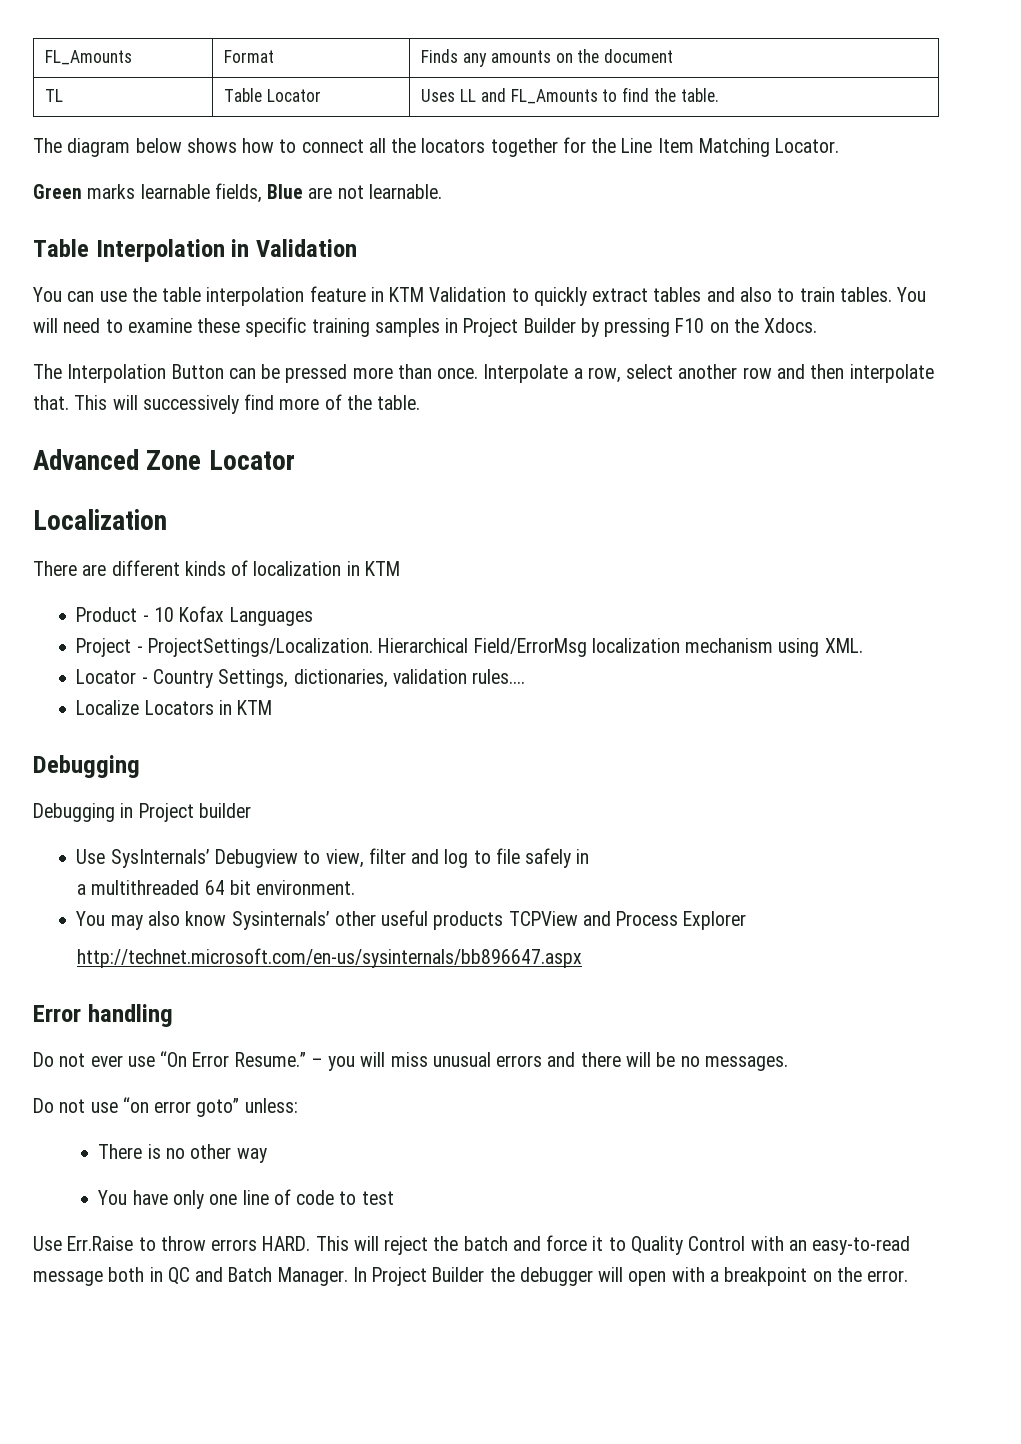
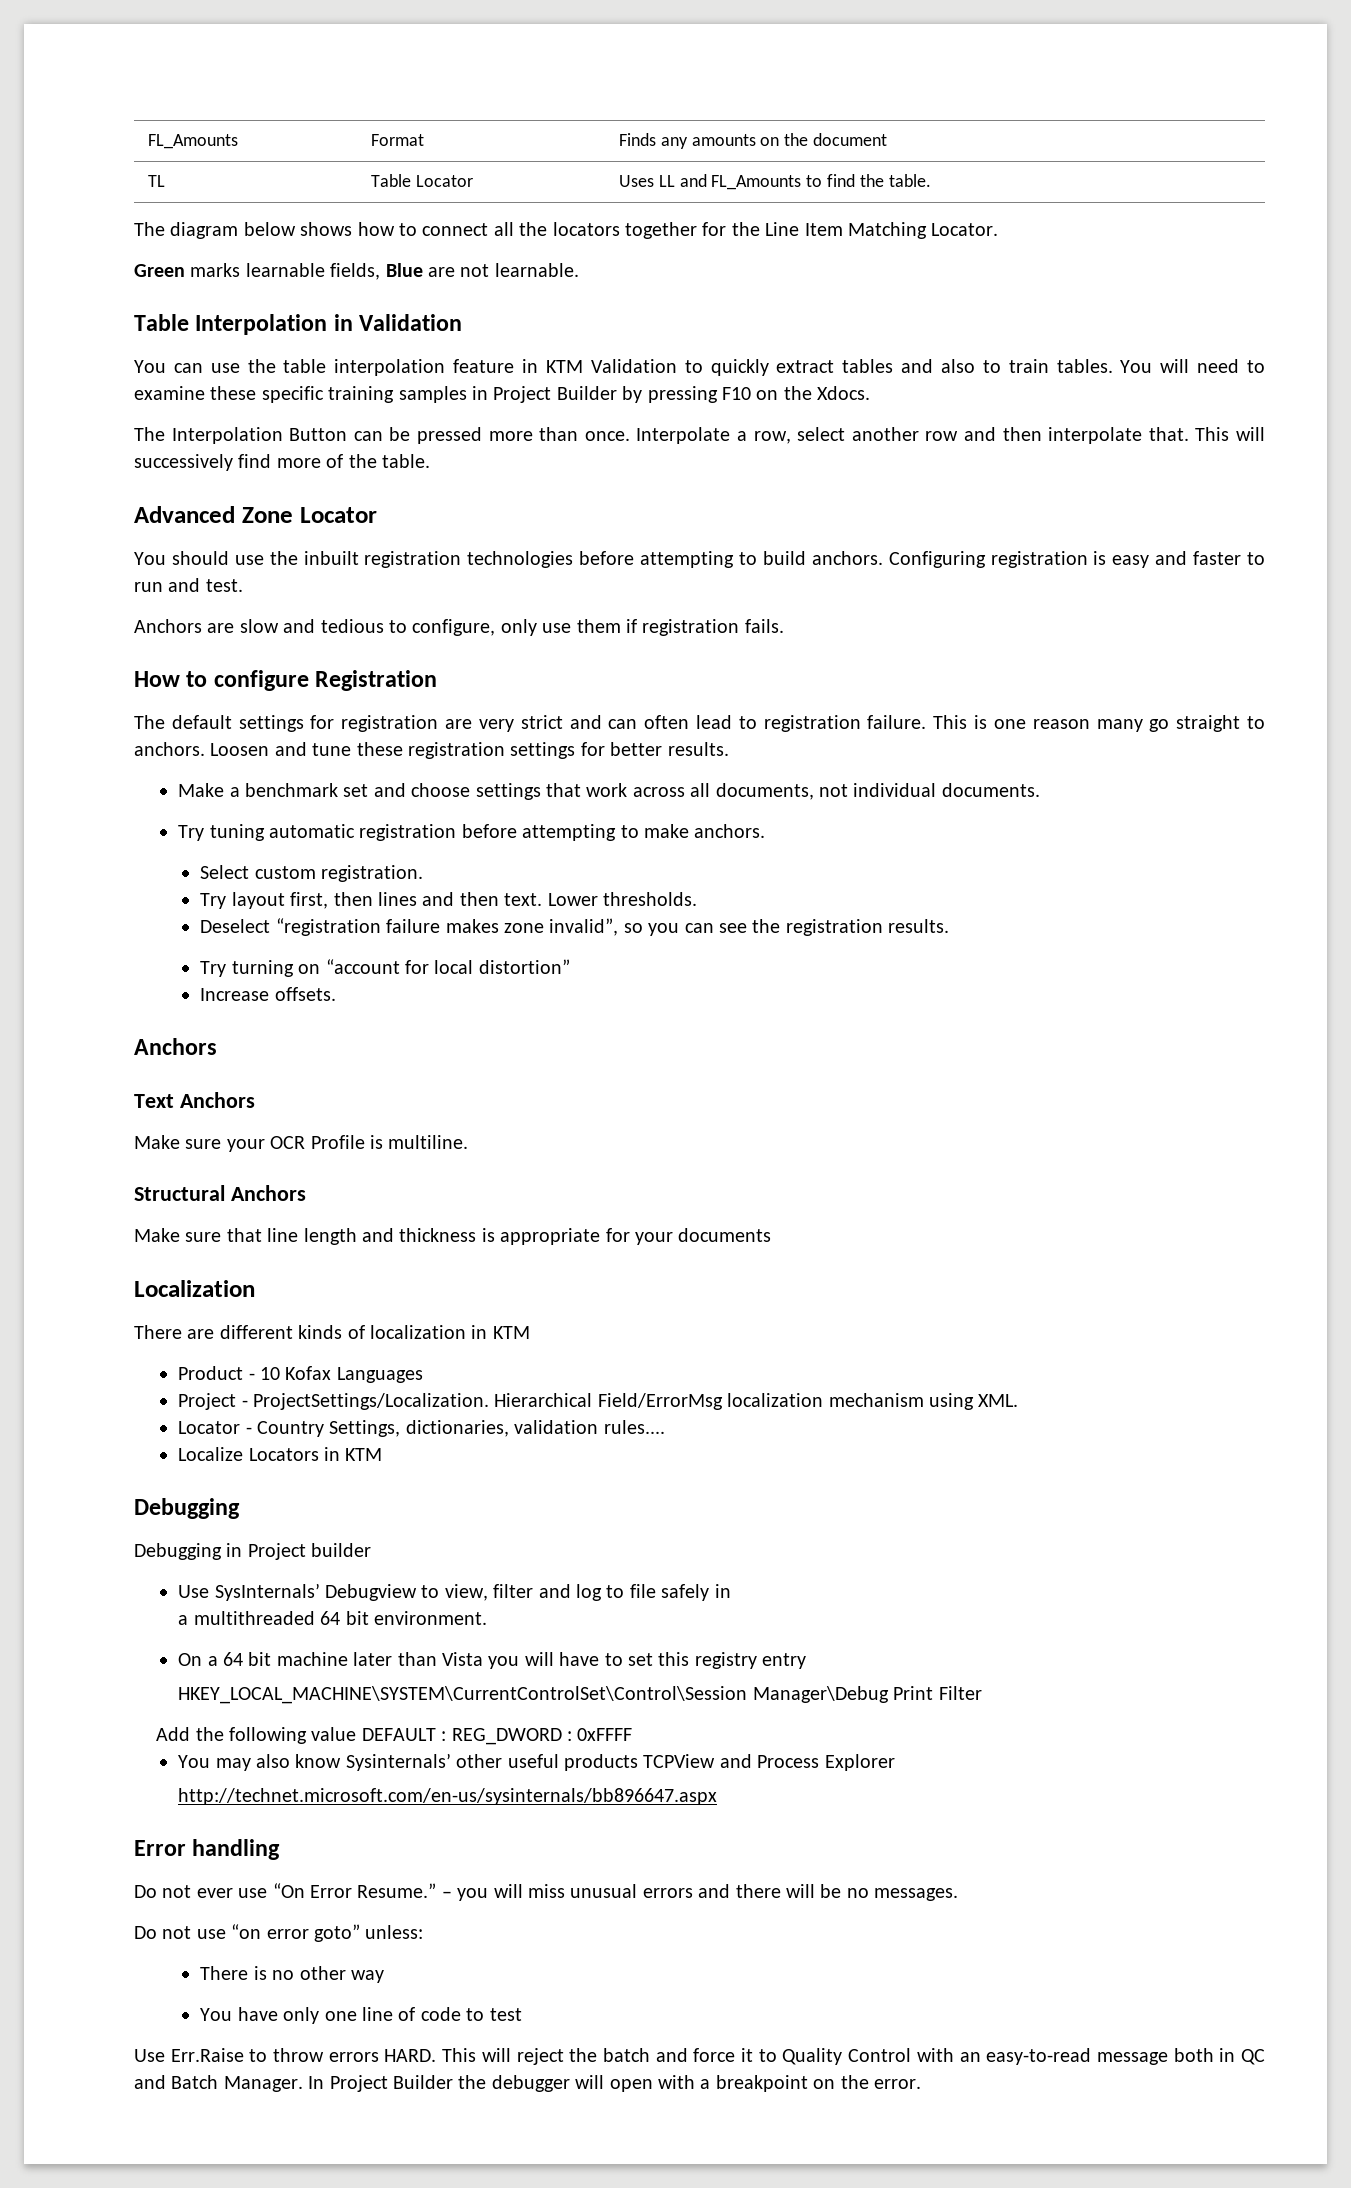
(295, 460) none -> [134,551,1266,568] [134,578,243,592] [134,619,784,636] [134,670,438,691] [134,715,1266,732] [134,742,729,759] [178,783,1040,800] [178,824,766,841] [200,865,424,882] [200,892,697,909] [200,918,950,936] [200,959,570,977] [200,987,336,1001] [134,1038,217,1055] [134,1092,255,1108] [134,1135,469,1152] [134,1185,306,1201] [134,1228,772,1245] // You should use the inbuilt registration technologies before attempting to build anchors. Configuring registration is easy and faster to run and test. // Anchors are slow and tedious to configure, only use them if registration fails. // How to configure Registration // The default settings for registration are very strict and can often lead to registration failure. This is one reason many go straight to anchors. Loosen and tune these registration settings for better results. // Make a benchmark set and choose settings that work across all documents, not individual documents. // Try tuning automatic registration before attempting to make anchors. // Select custom registration. // Try layout first, then lines and then text. Lower thresholds. // Deselect “registration failure makes zone invalid”, so you can see the registration results. // Try turning on “account for local distortion” // Increase offsets. // Anchors // Text Anchors // Make sure your OCR Profile is multiline. // Structural Anchors // Make sure that line length and thickness is appropriate for your documents
(356, 887) none -> [178,1652,807,1669] [178,1686,982,1704] [156,1727,633,1745] // On a 64 bit machine later than Vista you will have to set this registry entry // HKEY_LOCAL_MACHINE\SYSTEM\CurrentControlSet\Control\Session Manager\Debug Print Filter // Add the following value DEFAULT : REG_DWORD : 0xFFFF

